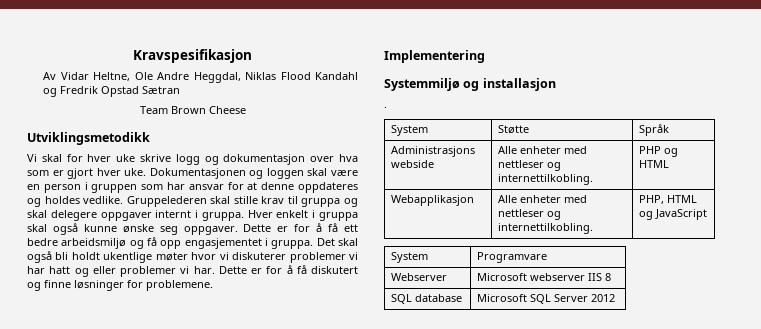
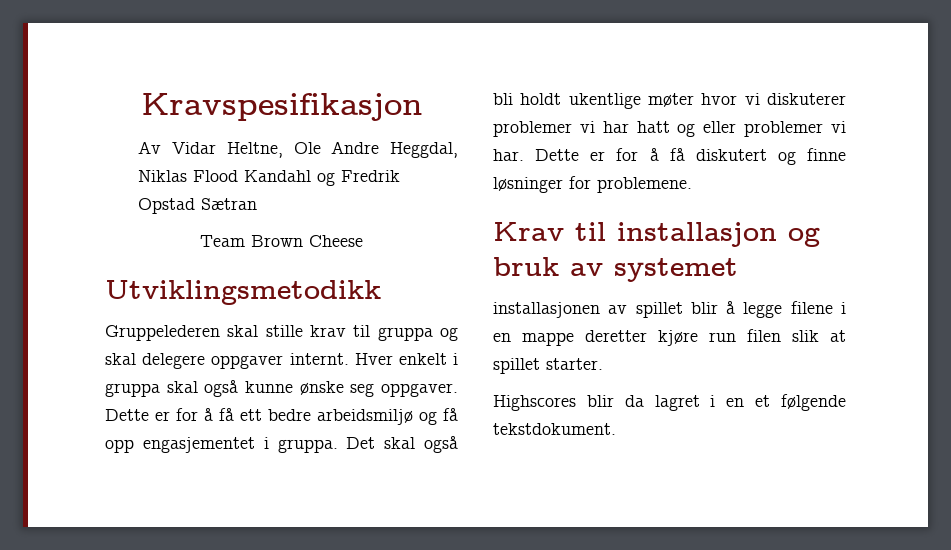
[27,154,359,165] [27,168,358,179] [27,182,359,193] [27,196,124,207] Vi skal for hver uke skrive logg og dokumentasjon over hva som er gjort hver uke. Dokumentasjonen og loggen skal være en person i gruppen som har ansvar for at denne oppdateres og holdes vedlike. -> (381, 292) none
[155,210,244,221] internt i gruppa. -> [289,353,349,365] internt.
[384,50,485,63] [384,78,556,91] [384,106,387,108] [390,125,428,136] [497,125,529,134] [638,124,669,136] [390,146,475,157] [390,160,434,168] [497,146,587,154] [497,160,561,171] [497,174,593,185] [638,146,678,157] [638,160,669,168] [390,195,474,206] [497,195,587,203] [497,209,561,220] [497,223,593,234] [638,195,697,204] [638,209,707,220] [390,252,428,263] [476,252,547,263] [390,273,447,281] [476,273,611,281] [390,294,462,304] [476,294,615,304] Implementering // Systemmiljø og installasjon // . // System | Støtte | Språk // Administrasjons webside | Alle enheter med nettleser og internettilkobling. | PHP og HTML // Webapplikasjon | Alle enheter med nettleser og internettilkobling. | PHP, HTML og JavaScript // System | Programvare // Webserver | Microsoft webserver IIS 8 // SQL database | Microsoft SQL Server 2012 -> [493,222,820,247] [493,257,738,282] [493,301,846,318] [493,329,846,346] [493,358,603,374] [493,394,846,411] [493,423,616,435] Krav til installasjon og bruk av systemet // installasjonen av spillet blir å legge filene i en mappe deretter kjøre run filen slik at spillet starter. // Highscores blir da lagret i en et følgende tekstdokument.

